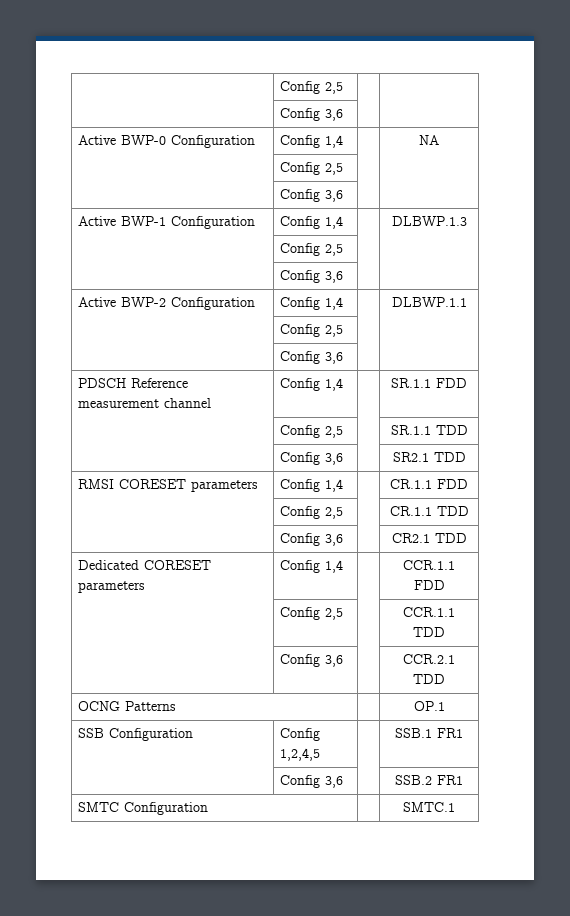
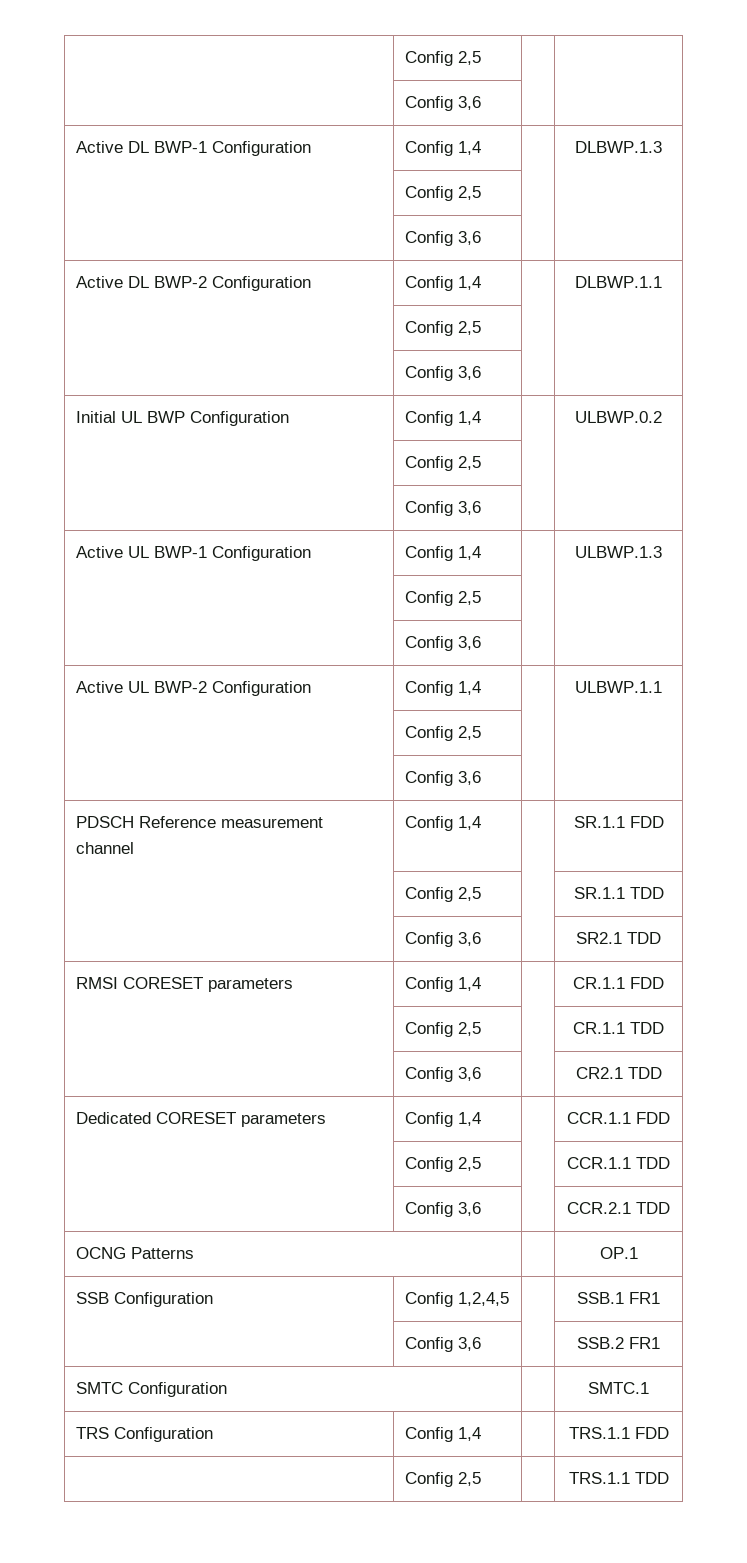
[280,81,344,94] [280,108,344,121] [78,135,256,148] [280,135,344,148] [418,135,439,145] [280,162,344,175] [280,189,344,202] [78,216,117,226] | Config 2,5 | | // | Config 3,6 | | // Active BWP-0 Configuration | Config 1,4 | | NA // | Config 2,5 | | // | Config 3,6 | | // Active -> [404,51,481,66] [404,96,481,111] [75,141,149,153] | Config 2,5 | | // | Config 3,6 | | // Active DL
(117, 302) none -> [127,276,149,288] DL
(344, 358) none -> [75,411,289,426] [404,411,481,426] [575,411,662,423] [404,456,481,471] [404,501,481,516] [75,546,311,561] [404,546,481,561] [575,546,662,558] [404,591,481,606] [404,636,481,651] [75,681,311,696] [404,681,481,696] [575,681,662,693] [404,726,481,741] [404,771,481,786] // Initial UL BWP Configuration | Config 1,4 | | ULBWP.0.2 // | Config 2,5 | | // | Config 3,6 | | // Active UL BWP-1 Configuration | Config 1,4 | | ULBWP.1.3 // | Config 2,5 | | // | Config 3,6 | | // Active UL BWP-2 Configuration | Config 1,4 | | ULBWP.1.1 // | Config 2,5 | | // | Config 3,6 | |
(455, 807) none -> [75,1427,213,1442] [404,1427,481,1442] [568,1427,669,1439] [404,1472,481,1487] [568,1472,669,1484] // TRS Configuration | Config 1,4 | | TRS.1.1 FDD // | Config 2,5 | | TRS.1.1 TDD

